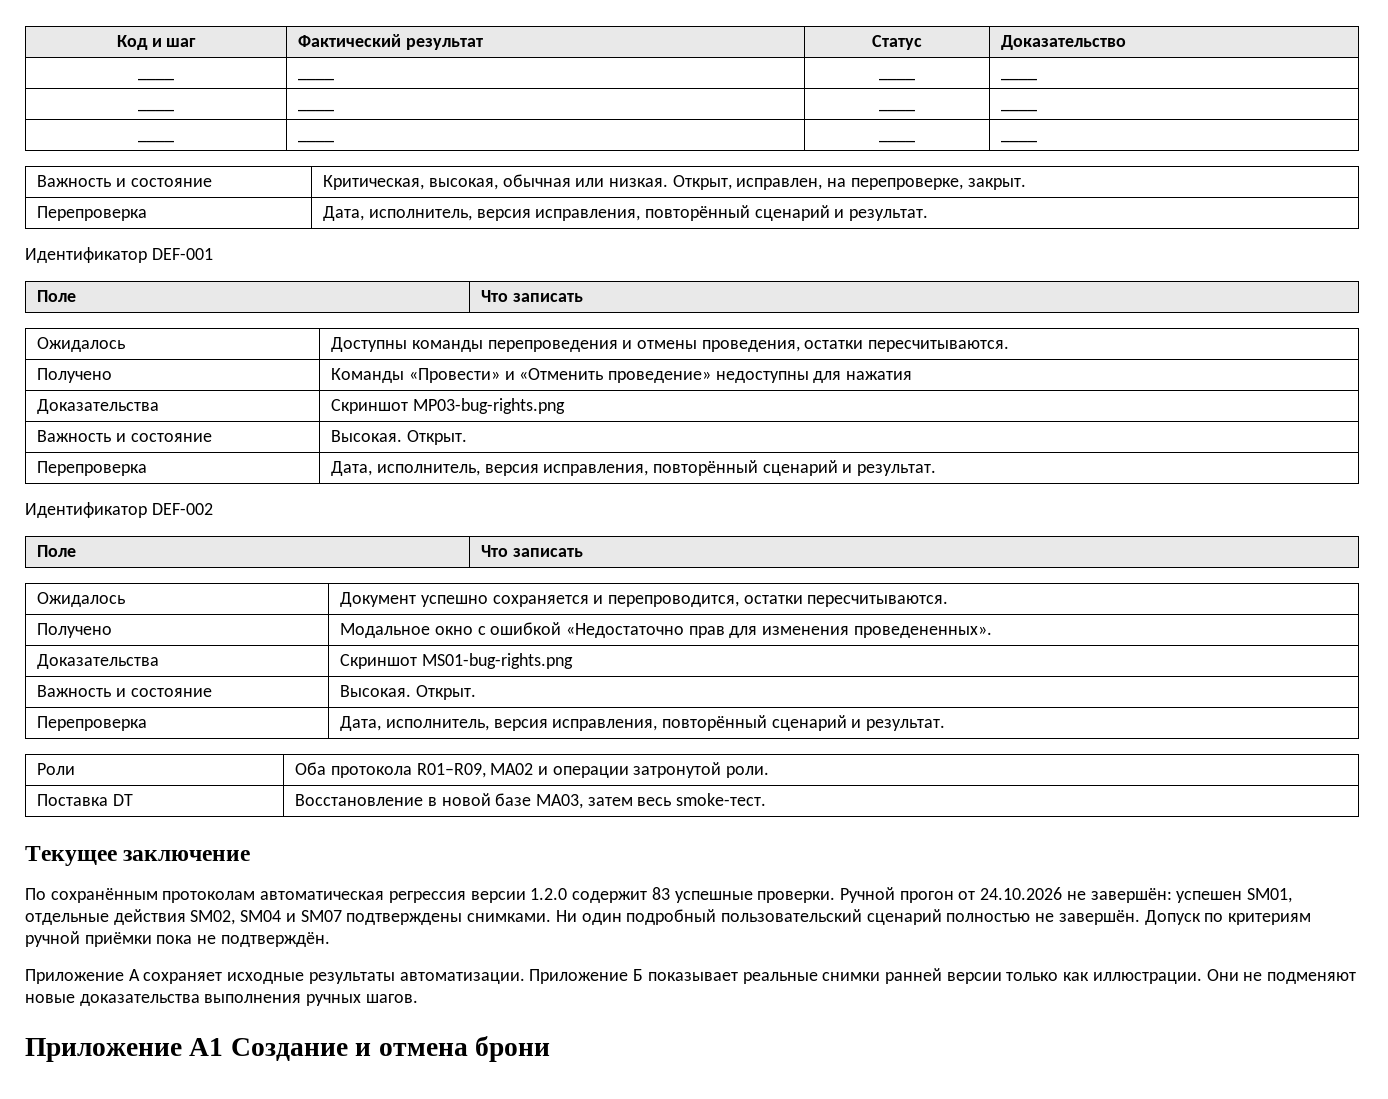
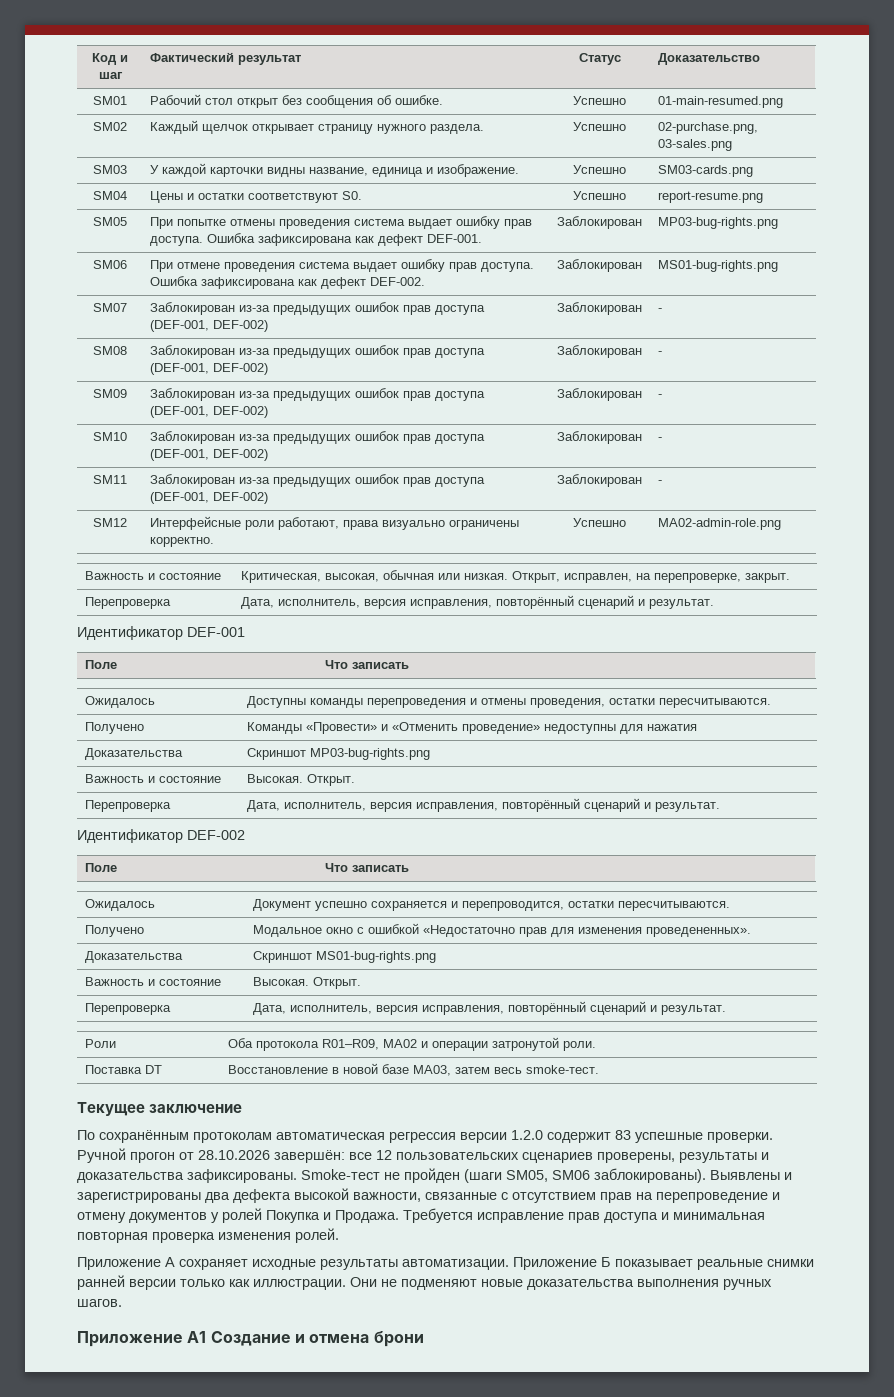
[138,78,174,81] [298,78,335,81] [879,78,915,81] [1001,78,1038,81] [138,109,174,112] [298,109,335,112] [879,109,915,112] [1001,109,1038,112] [138,140,174,143] [298,140,335,143] [879,140,915,143] [1001,140,1038,143] ____ | ____ | ____ | ____ // ____ | ____ | ____ | ____ // ____ | ____ | ____ | ____ -> [93,96,127,105] [149,94,443,108] [573,96,626,105] [657,96,783,108] [93,122,127,131] [149,120,484,134] [573,122,626,131] [657,122,758,134] [657,139,732,151] [93,165,127,174] [149,163,519,177] [573,165,626,174] [657,165,753,177] [93,191,127,200] [149,191,362,203] [573,191,626,200] [657,191,763,203] [93,217,127,226] [149,216,532,229] [149,233,482,246] [557,216,642,229] [657,217,778,229] [93,260,127,269] [149,259,534,272] [149,276,425,289] [557,259,642,272] [657,260,778,272] [93,303,127,312] [149,302,485,315] [149,320,268,332] [557,302,642,315] [657,308,662,312] [93,346,127,355] [149,345,485,358] [149,363,268,375] [557,345,642,358] [657,351,662,355] [93,389,127,398] [149,388,485,401] [149,406,268,418] [557,388,642,401] [657,394,662,398] [93,432,127,441] [149,431,485,444] [149,449,268,461] [557,431,642,444] [657,437,662,441] [93,475,127,484] [149,474,485,487] [149,492,268,504] [557,474,642,487] [657,480,662,484] [93,518,127,527] [149,516,519,530] [149,537,214,547] [573,518,626,527] [657,518,781,530] SM01 | Рабочий стол открыт без сообщения об ошибке. | Успешно | 01-main-resumed.png // SM02 | Каждый щелчок открывает страницу нужного раздела. | Успешно | 02-purchase.png, 03-sales.png // SM03 | У каждой карточки видны название, единица и изображение. | Успешно | SM03-cards.png // SM04 | Цены и остатки соответствуют S0. | Успешно | report-resume.png // SM05 | При попытке отмены проведения система выдает ошибку прав доступа. Ошибка зафиксирована как дефект DEF-001. | Заблокирован | MP03-bug-rights.png // SM06 | При отмене проведения система выдает ошибку прав доступа. Ошибка зафиксирована как дефект DEF-002. | Заблокирован | MS01-bug-rights.png // SM07 | Заблокирован из-за предыдущих ошибок прав доступа (DEF-001, DEF-002) | Заблокирован | - // SM08 | Заблокирован из-за предыдущих ошибок прав доступа (DEF-001, DEF-002) | Заблокирован | - // SM09 | Заблокирован из-за предыдущих ошибок прав доступа (DEF-001, DEF-002) | Заблокирован | - // SM10 | Заблокирован из-за предыдущих ошибок прав доступа (DEF-001, DEF-002) | Заблокирован | - // SM11 | Заблокирован из-за предыдущих ошибок прав доступа (DEF-001, DEF-002) | Заблокирован | - // SM12 | Интерфейсные роли работают, права визуально ограничены корректно. | Успешно | MA02-admin-role.png
[980,887,1293,903] [25,909,1312,925] [25,931,330,947] 24.10.2026 не завершён: успешен SM01, отдельные действия SM02, SM04 и SM07 подтверждены снимками. Ни один подробный пользовательский сценарий полностью не завершён. Допуск по критериям ручной приёмки пока не подтверждён. -> [198,1150,769,1163] [77,1168,792,1183] [77,1188,780,1203] [77,1208,765,1223] [77,1228,339,1243] 28.10.2026 завершён: все 12 пользовательских сценариев проверены, результаты и доказательства зафиксированы. Smoke-тест не пройден (шаги SM05, SM06 заблокированы). Выявлены и зарегистрированы два дефекта высокой важности, связанные с отсутствием прав на перепроведение и отмену документов у ролей Покупка и Продажа. Требуется исправление прав доступа и минимальная повторная проверка изменения ролей.

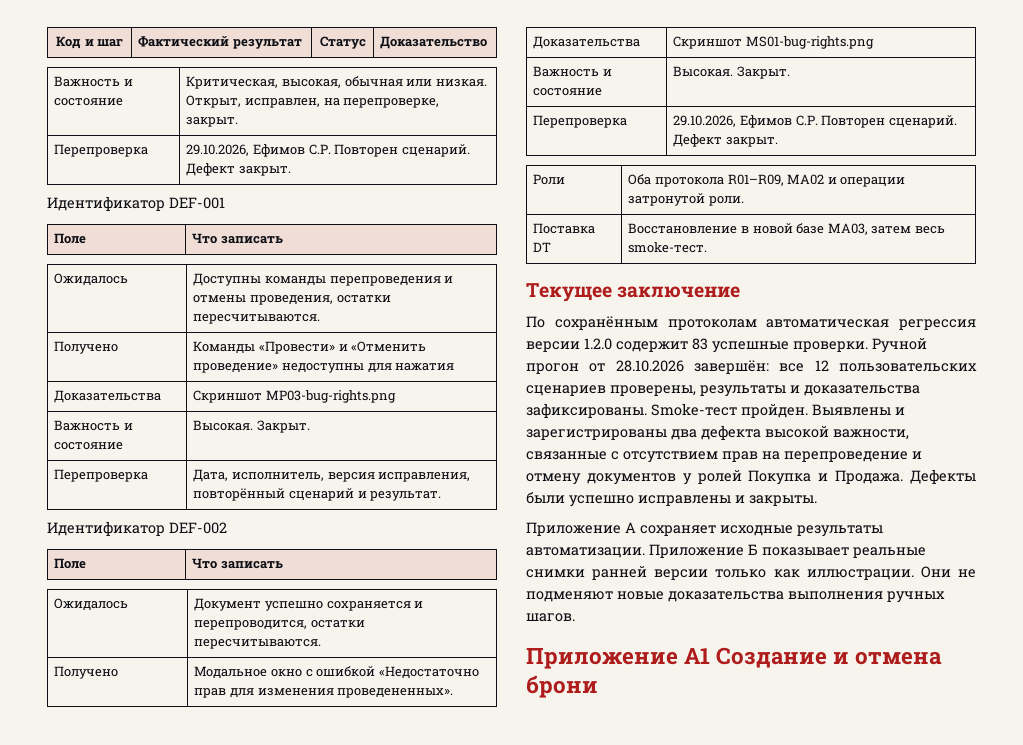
[93,96,127,105] [149,94,443,108] [573,96,626,105] [657,96,783,108] [93,122,127,131] [149,120,484,134] [573,122,626,131] [657,122,758,134] [657,139,732,151] [93,165,127,174] [149,163,519,177] [573,165,626,174] [657,165,753,177] [93,191,127,200] [149,191,362,203] [573,191,626,200] [657,191,763,203] [93,217,127,226] [149,216,532,229] [149,233,482,246] [557,216,642,229] [657,217,778,229] [93,260,127,269] [149,259,534,272] [149,276,425,289] [557,259,642,272] [657,260,778,272] [93,303,127,312] [149,302,485,315] [149,320,268,332] [557,302,642,315] [657,308,662,312] [93,346,127,355] [149,345,485,358] [149,363,268,375] [557,345,642,358] [657,351,662,355] [93,389,127,398] [149,388,485,401] [149,406,268,418] [557,388,642,401] [657,394,662,398] [93,432,127,441] [149,431,485,444] [149,449,268,461] [557,431,642,444] [657,437,662,441] [93,475,127,484] [149,474,485,487] [149,492,268,504] [557,474,642,487] [657,480,662,484] [93,518,127,527] [149,516,519,530] [149,537,214,547] [573,518,626,527] [657,518,781,530] // SM01 | Рабочий стол открыт без сообщения об ошибке. | Успешно | 01-main-resumed.png // SM02 | Каждый щелчок открывает страницу нужного раздела. | Успешно | 02-purchase.png, 03-sales.png // SM03 | У каждой карточки видны название, единица и изображение. | Успешно | SM03-cards.png // SM04 | Цены и остатки соответствуют S0. | Успешно | report-resume.png // SM05 | При попытке отмены проведения система выдает ошибку прав доступа. Ошибка зафиксирована как дефект DEF-001. | Заблокирован | MP03-bug-rights.png // SM06 | При отмене проведения система выдает ошибку прав доступа. Ошибка зафиксирована как дефект DEF-002. | Заблокирован | MS01-bug-rights.png // SM07 | Заблокирован из-за предыдущих ошибок прав доступа (DEF-001, DEF-002) | Заблокирован | - // SM08 | Заблокирован из-за предыдущих ошибок прав доступа (DEF-001, DEF-002) | Заблокирован | - // SM09 | Заблокирован из-за предыдущих ошибок прав доступа (DEF-001, DEF-002) | Заблокирован | - // SM10 | Заблокирован из-за предыдущих ошибок прав доступа (DEF-001, DEF-002) | Заблокирован | - // SM11 | Заблокирован из-за предыдущих ошибок прав доступа (DEF-001, DEF-002) | Заблокирован | - // SM12 | Интерфейсные роли работают, права визуально ограничены корректно. | Успешно | MA02-admin-role.png -> (488, 42) none
[240,595,714,609] Дата, исполнитель, версия исправления, повторённый сценарий и результат. -> [186,144,470,157] [186,163,292,176] 29.10.2026, Ефимов С.Р. Повторен сценарий. Дефект закрыт.
[306,774,355,786] Открыт. -> [257,420,311,433] Закрыт.
[312,977,361,989] [84,1003,171,1015] [252,1001,726,1015] Открыт. // Перепроверка | Дата, исполнитель, версия исправления, повторённый сценарий и результат. -> [737,66,791,79] [533,115,628,128] [673,115,957,128] [673,134,779,147] Закрыт. // Перепроверка | 29.10.2026, Ефимов С.Р. Повторен сценарий. Дефект закрыт.
[384,1168,706,1183] не пройден (шаги SM05, SM06 заблокированы). -> [741,404,808,418] пройден.
[403,1208,765,1223] [77,1228,339,1243] Требуется исправление прав доступа и минимальная повторная проверка изменения ролей. -> [910,469,976,484] [526,492,817,507] Дефекты были успешно исправлены и закрыты.

